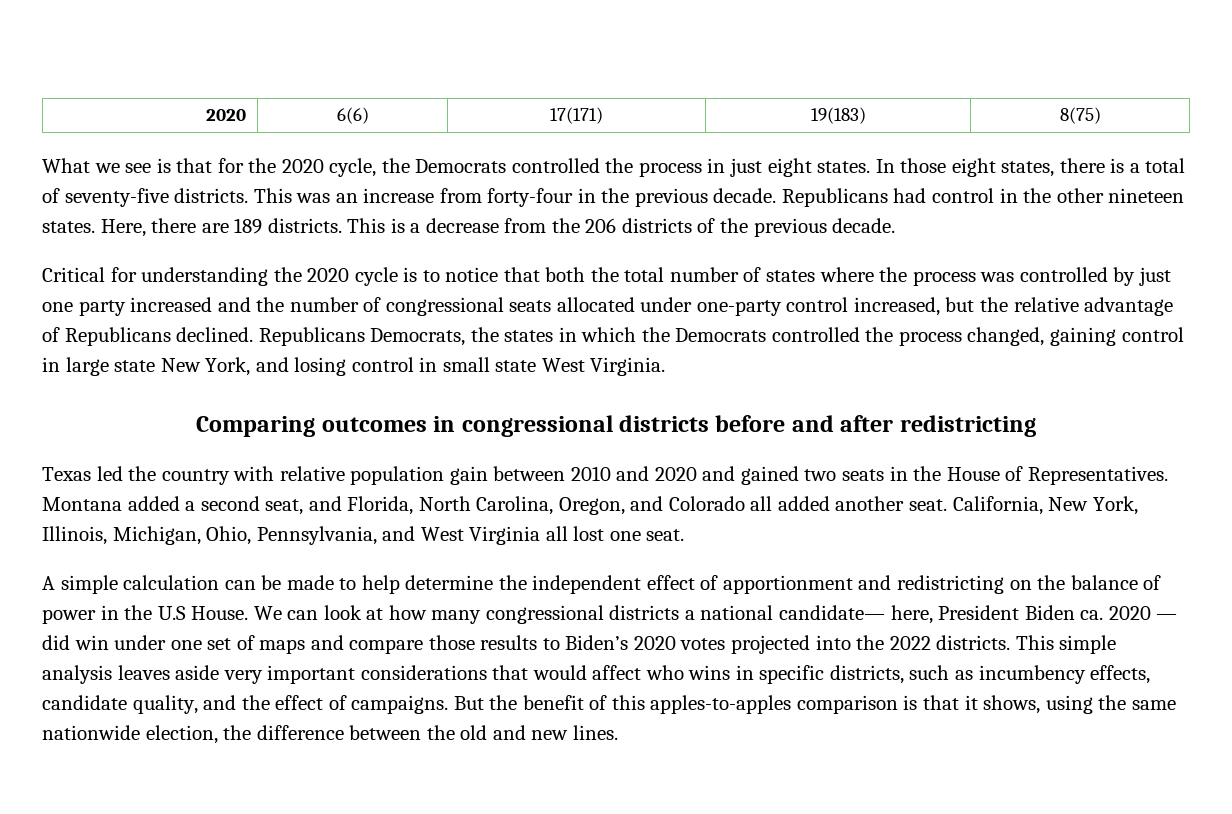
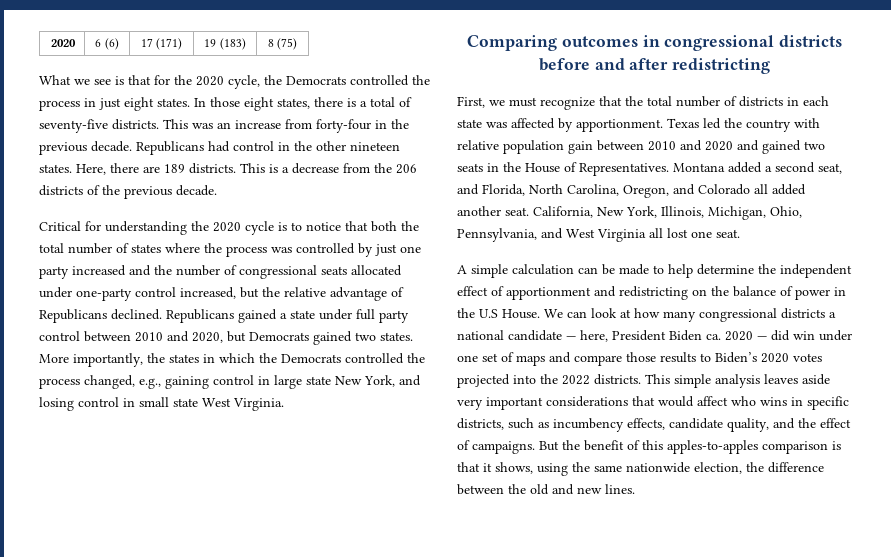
[336,107,369,124] [550,107,603,124] [810,107,866,124] [1059,107,1101,124] 6(6) | 17(171) | 19(183) | 8(75) -> [95,38,119,50] [140,38,183,50] [204,38,246,50] [267,38,298,50] 6 (6) | 17 (171) | 19 (183) | 8 (75)
[370,328,466,346] Democrats, -> [238,309,409,323] [39,331,413,345] [39,353,143,367] gained a state under full party control between 2010 and 2020, but Democrats gained two states. More importantly,
(1045, 336) none -> [139,378,161,389] e.g.,
(1036, 426) none -> [457,96,829,110] [457,118,663,132] First, we must recognize that the total number of districts in each state was affected by apportionment.
[779,605,886,620] candidate— -> [508,330,576,341] candidate —

